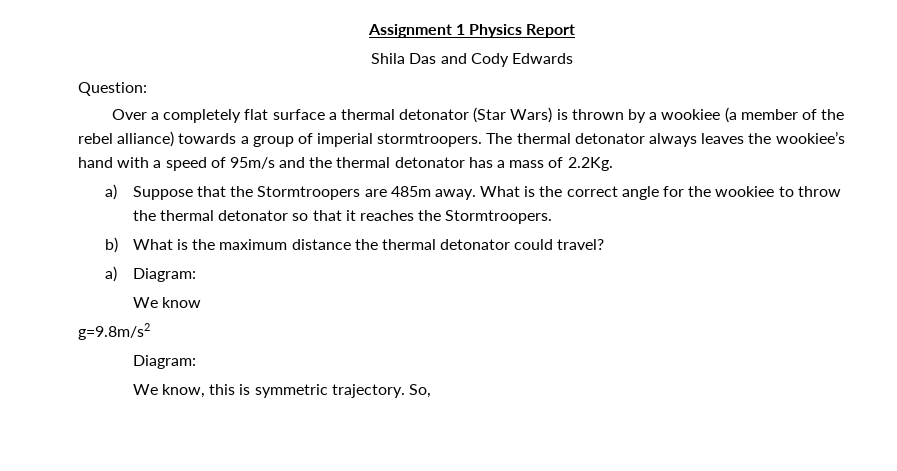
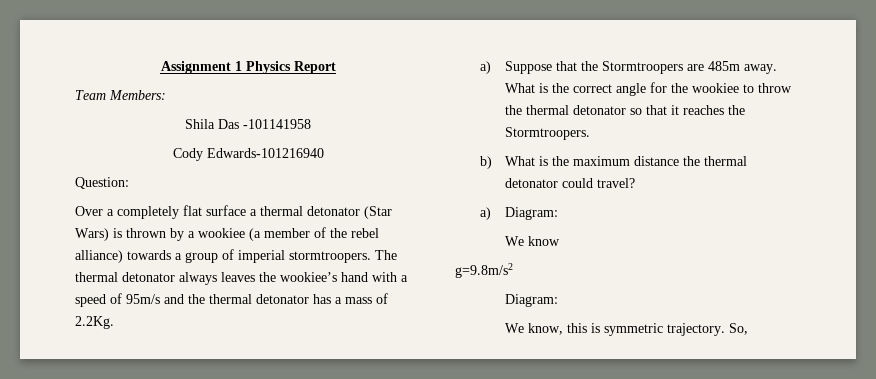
(576, 31) none -> [75,90,166,100] // Team Members:
[440,53,573,67] and Cody Edwards -> [243,119,311,129] [172,148,324,161] -101141958 // Cody Edwards-101216940

